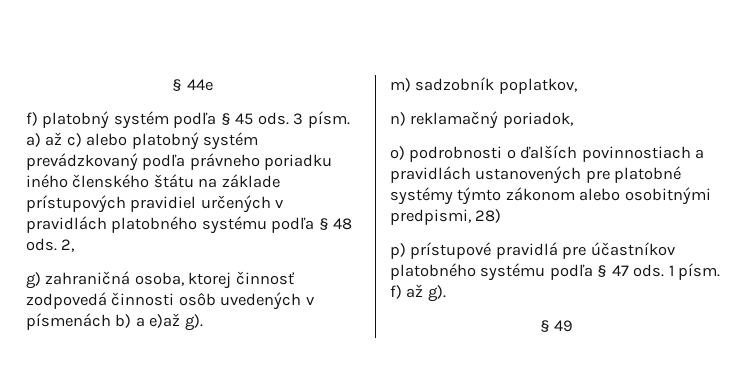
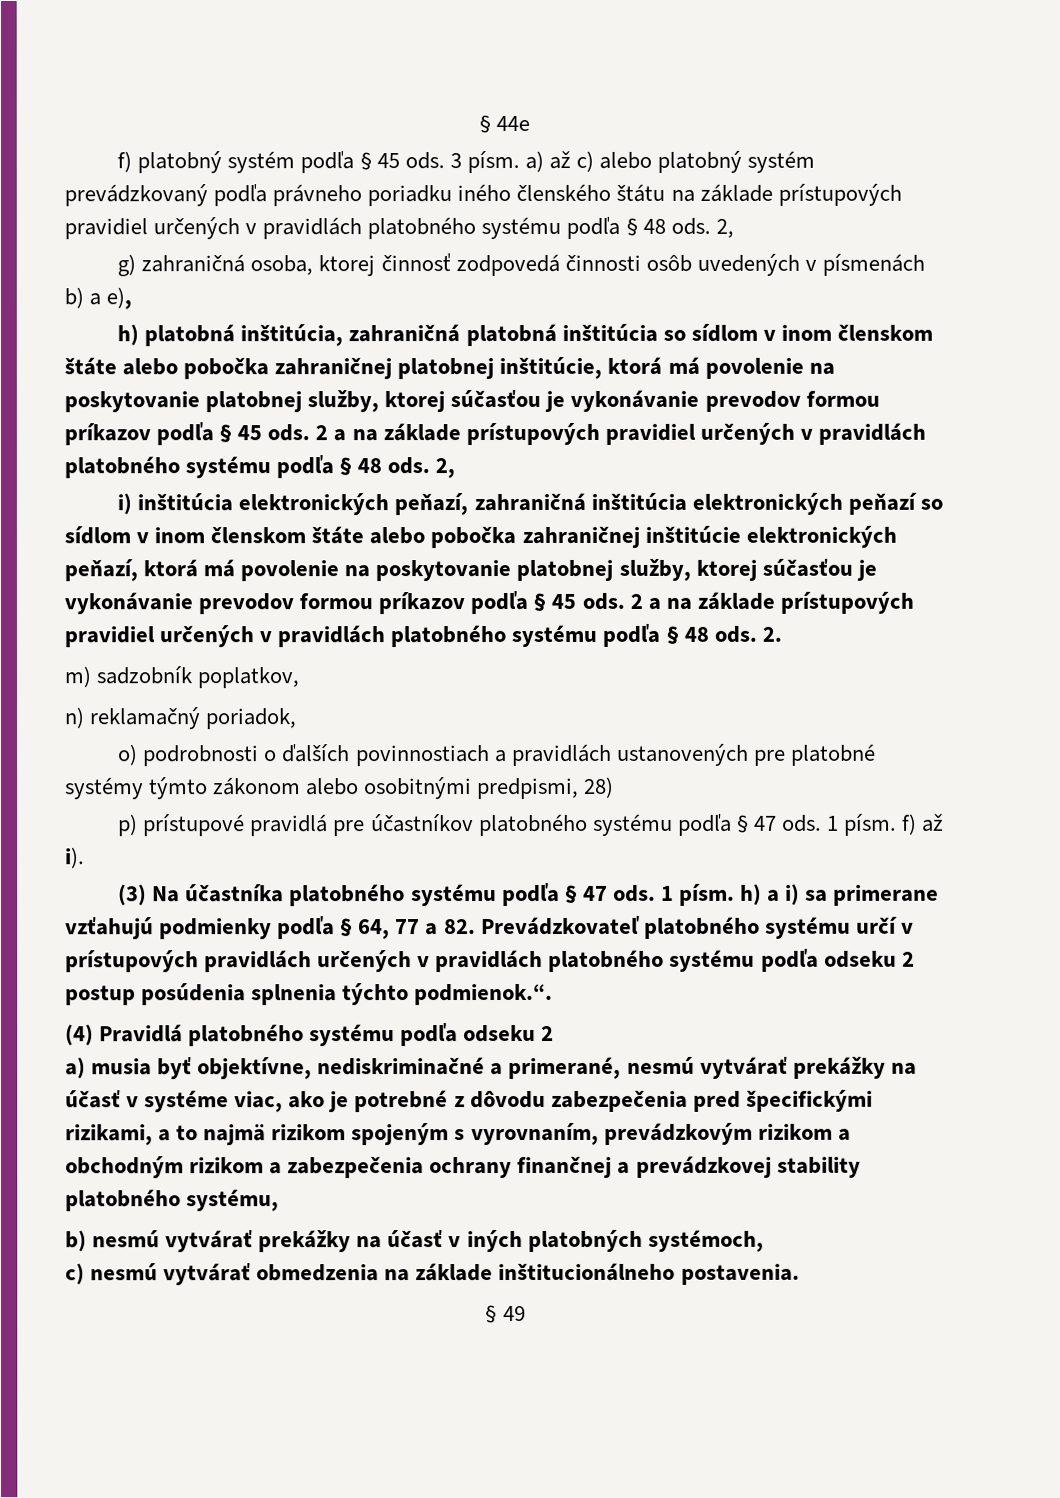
[149,313,203,331] e)až g). -> [106,287,133,310] [117,323,933,347] [64,356,835,380] [64,389,880,413] [64,422,926,446] [64,455,456,479] [117,492,943,516] [64,525,897,549] [64,558,877,582] [64,591,914,615] [64,623,782,648] e), // h) platobná inštitúcia, zahraničná platobná inštitúcia so sídlom v inom členskom štáte alebo pobočka zahraničnej platobnej inštitúcie, ktorá má povolenie na poskytovanie platobnej služby, ktorej súčasťou je vykonávanie prevodov formou príkazov podľa § 45 ods. 2 a na základe prístupových pravidiel určených v pravidlách platobného systému podľa § 48 ods. 2, // i) inštitúcia elektronických peňazí, zahraničná inštitúcia elektronických peňazí so sídlom v inom členskom štáte alebo pobočka zahraničnej inštitúcie elektronických peňazí, ktorá má povolenie na poskytovanie platobnej služby, ktorej súčasťou je vykonávanie prevodov formou príkazov podľa § 45 ods. 2 a na základe prístupových pravidiel určených v pravidlách platobného systému podľa § 48 ods. 2.
[427,285,446,302] g). -> [65,847,85,869] [118,882,940,907] [65,915,914,940] [65,948,915,973] [65,983,554,1006] [65,1023,555,1047] [65,1056,917,1080] [65,1089,873,1113] [65,1122,851,1146] [65,1155,861,1179] [65,1189,280,1212] [65,1229,764,1253] [65,1262,800,1286] i). // (3) Na účastníka platobného systému podľa § 47 ods. 1 písm. h) a i) sa primerane vzťahujú podmienky podľa § 64, 77 a 82. Prevádzkovateľ platobného systému určí v prístupových pravidlách určených v pravidlách platobného systému podľa odseku 2 postup posúdenia splnenia týchto podmienok.“. // (4) Pravidlá platobného systému podľa odseku 2 // a) musia byť objektívne, nediskriminačné a primerané, nesmú vytvárať prekážky na účasť v systéme viac, ako je potrebné z dôvodu zabezpečenia pred špecifickými rizikami, a to najmä rizikom spojeným s vyrovnaním, prevádzkovým rizikom a obchodným rizikom a zabezpečenia ochrany finančnej a prevádzkovej stability platobného systému, // b) nesmú vytvárať prekážky na účasť v iných platobných systémoch, // c) nesmú vytvárať obmedzenia na základe inštitucionálneho postavenia.

